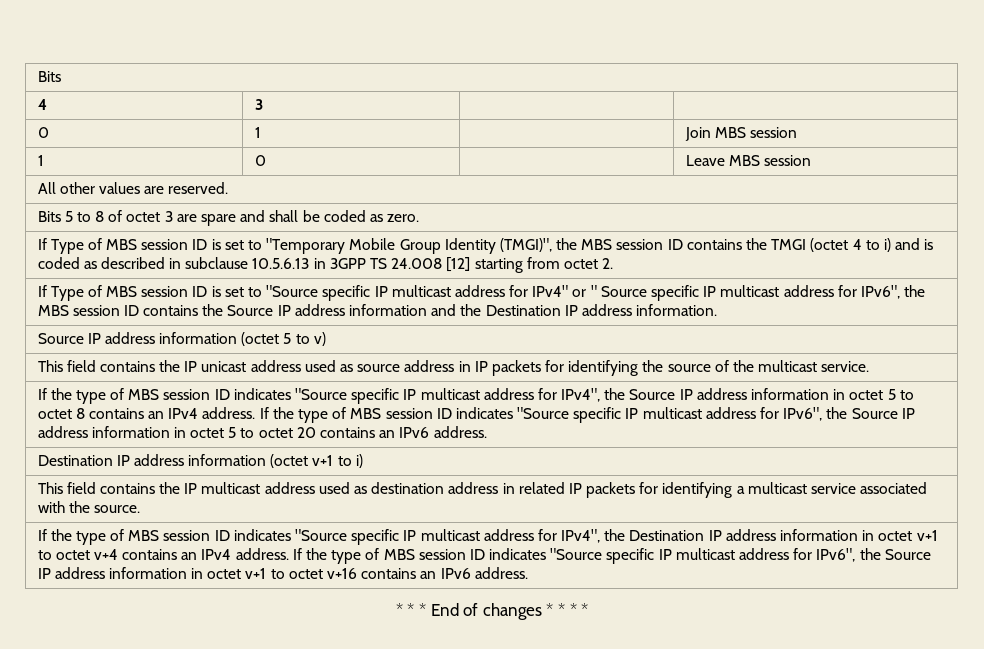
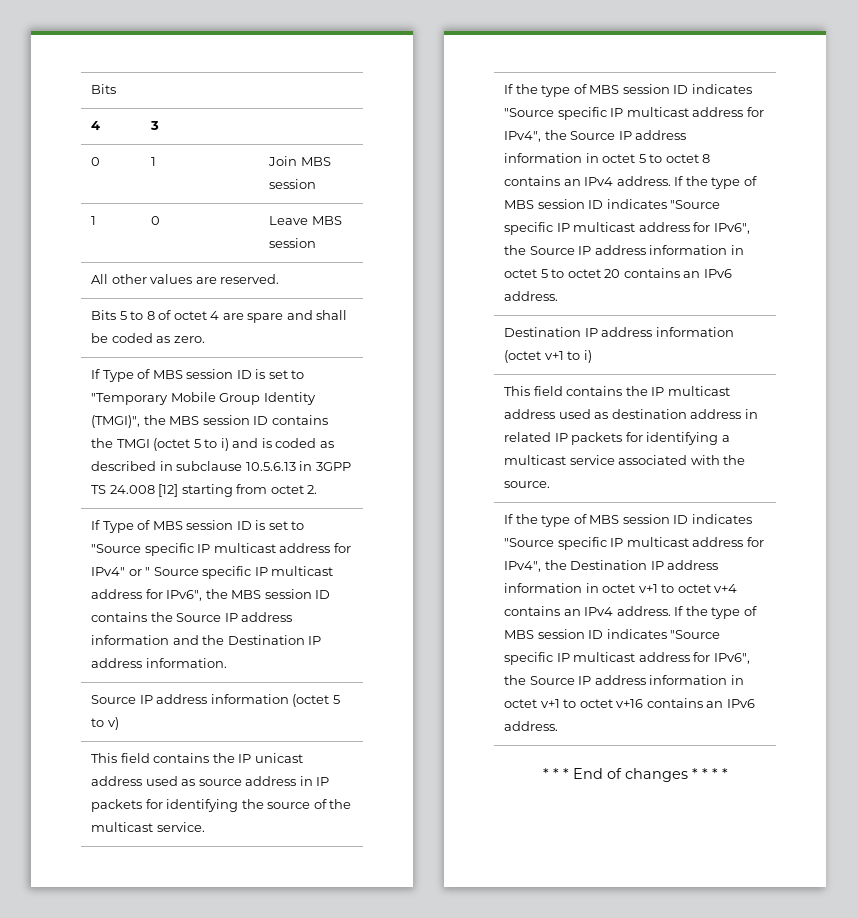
[164,211,173,222] 3 -> [210,311,220,320] 4
[852,239,862,250] 4 -> [193,439,201,448] 5

